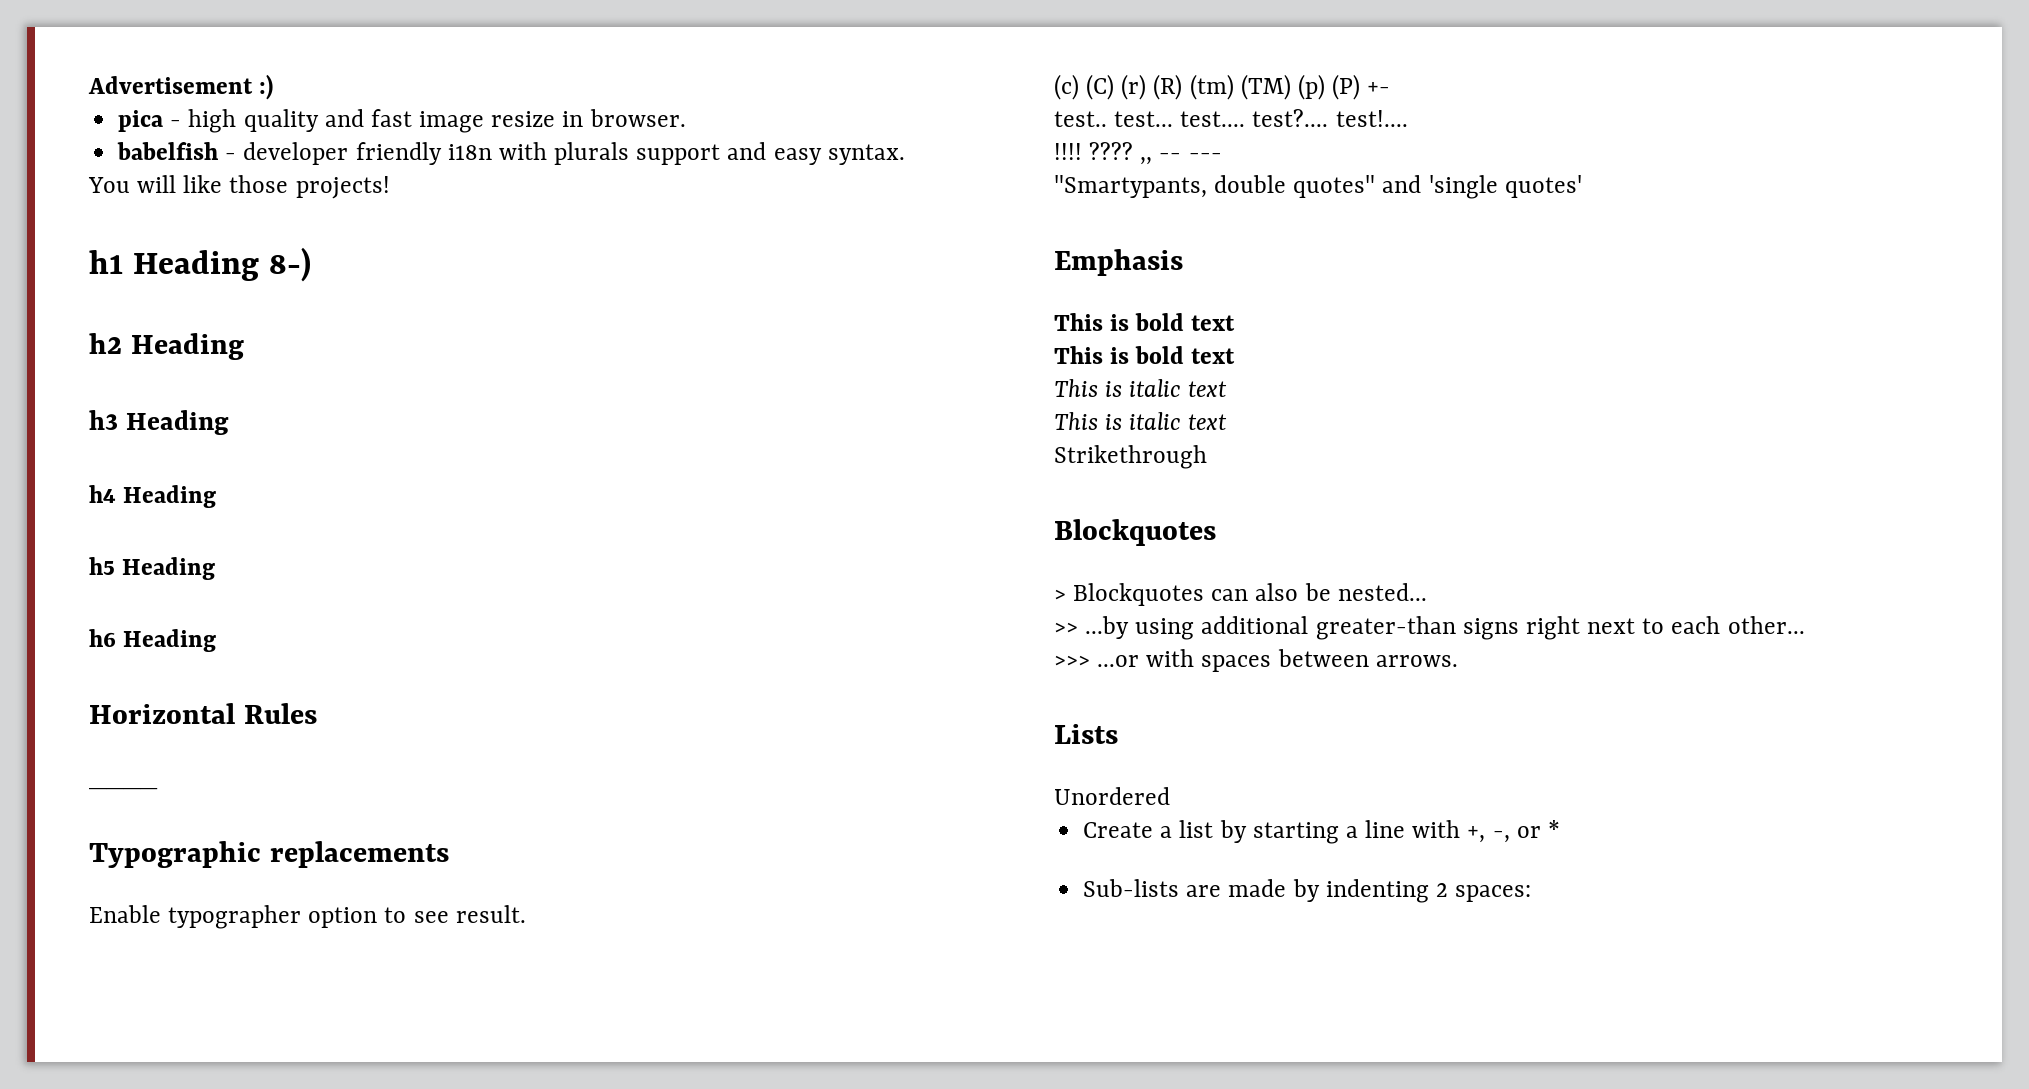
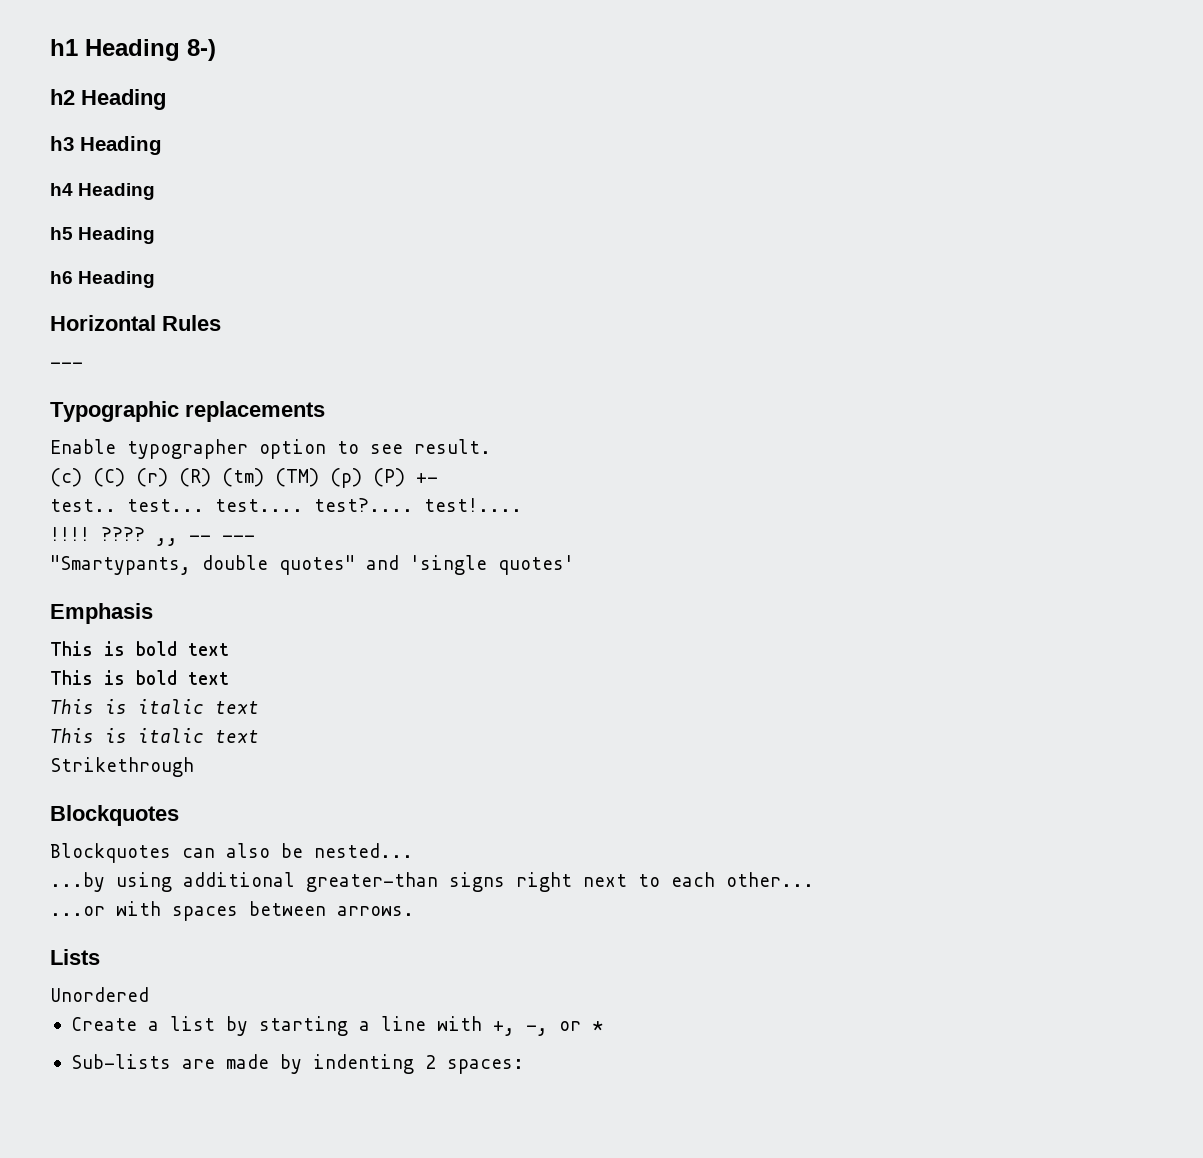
[88,74,274,100] [118,109,686,133] [117,142,905,165] [88,175,390,199] Advertisement :) // pica - high quality and fast image resize in browser. // babelfish - developer friendly i18n with plurals support and easy syntax. // You will like those projects! // -> (50, 47) none
[89,785,158,790] ____ -> [50,362,83,368] ---
[1054,589,1066,601] > -> (179, 815) none
[1054,622,1078,634] >> -> (413, 850) none
[1054,655,1090,667] >>> -> (814, 879) none

